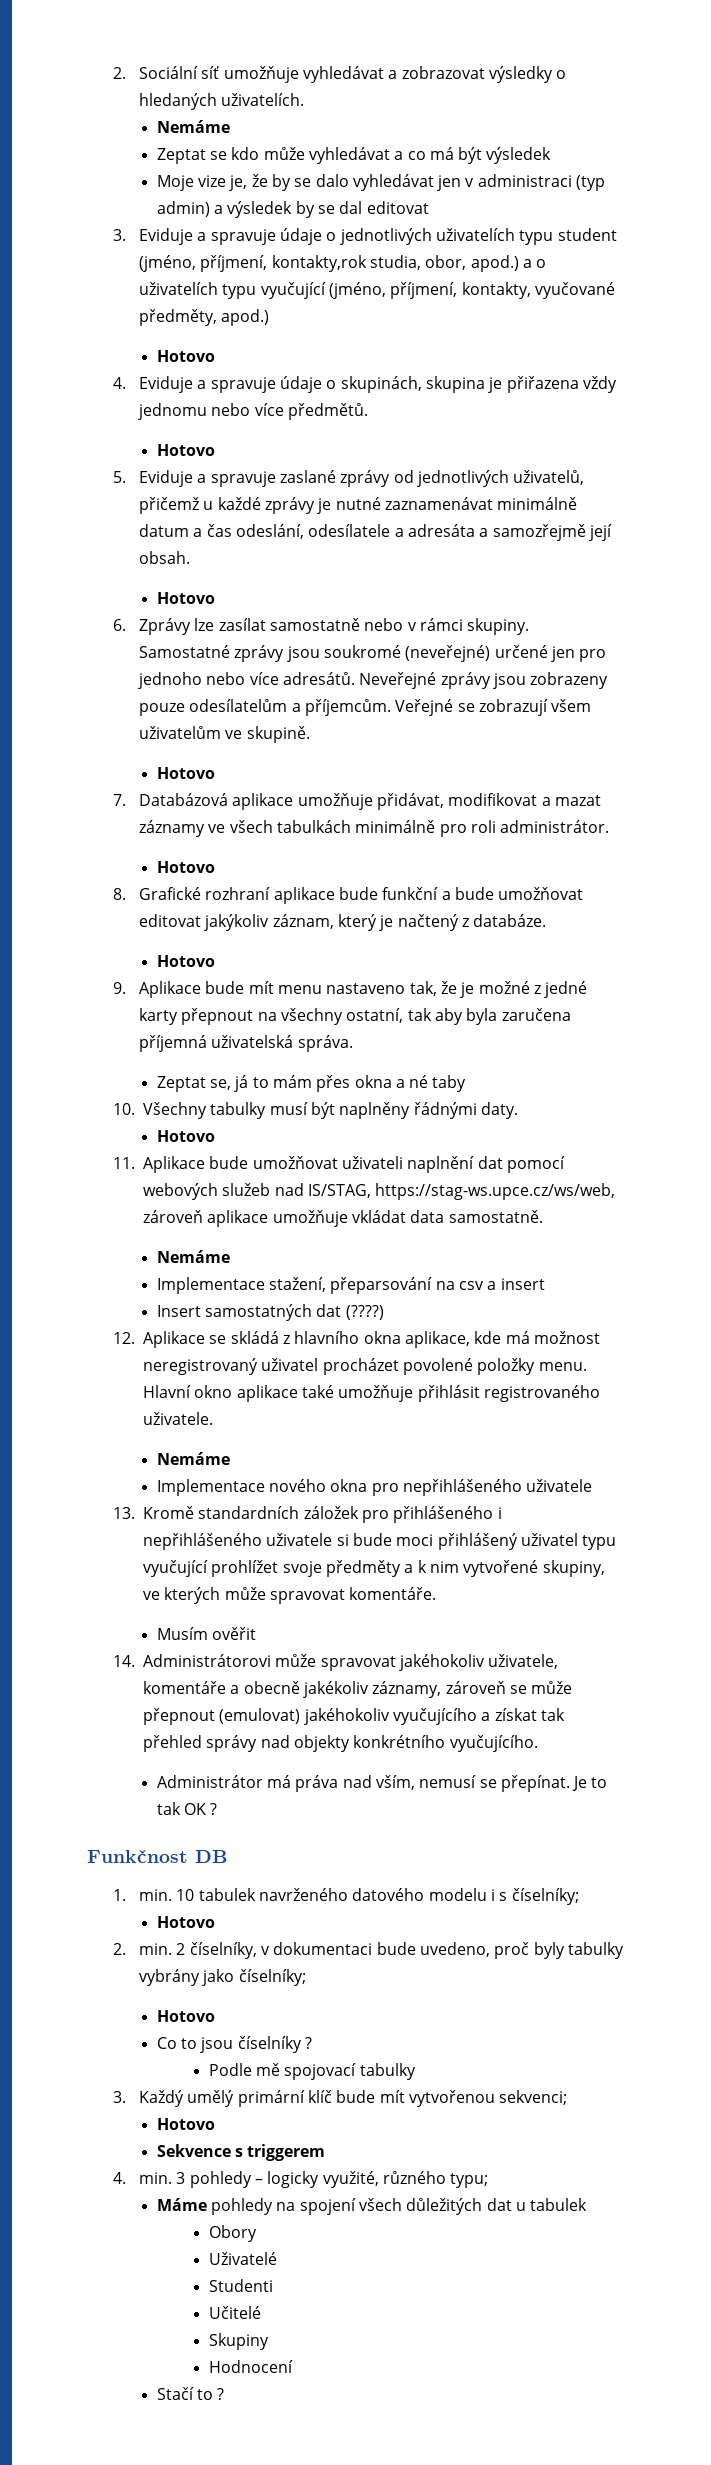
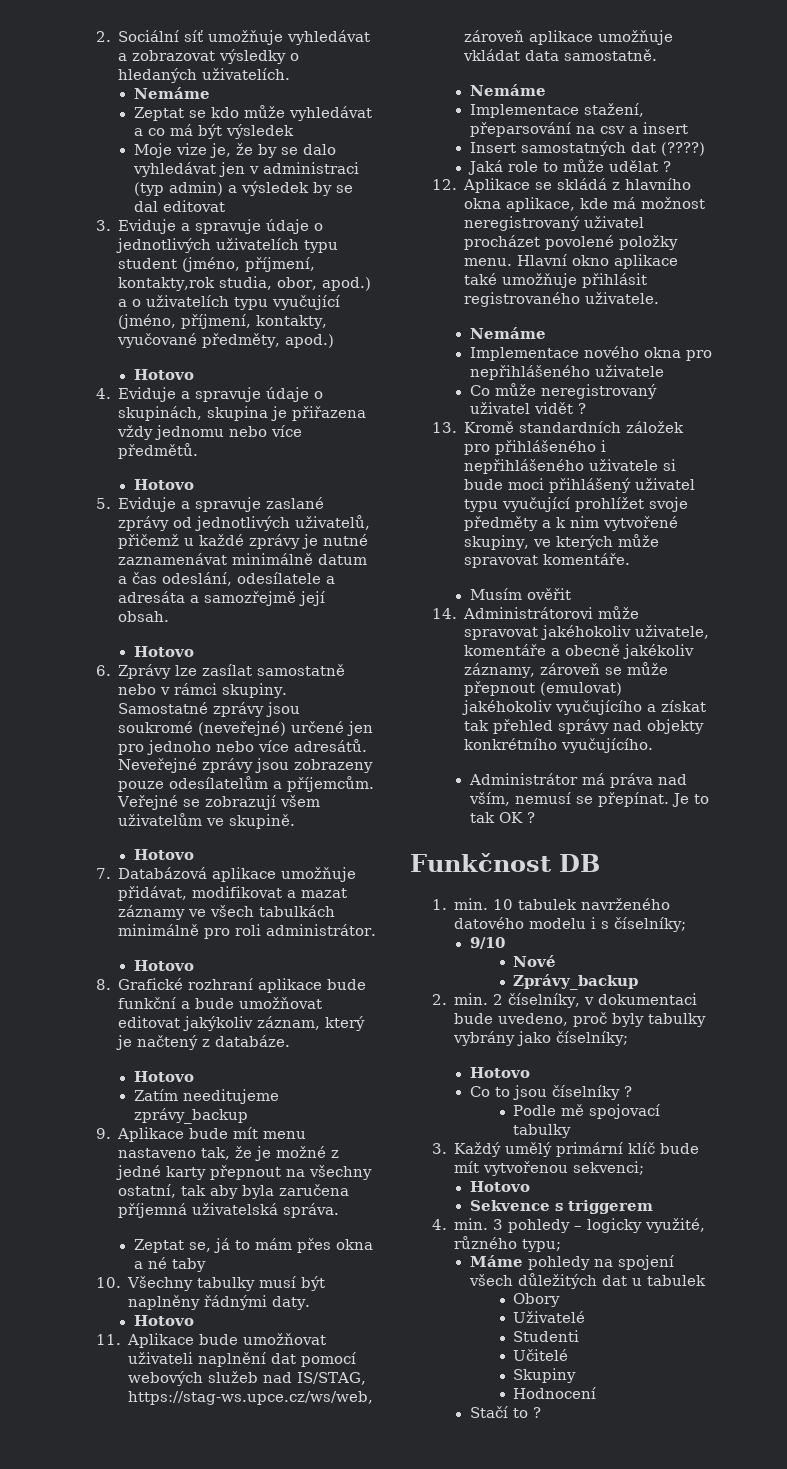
(215, 961) none -> [133,1089,279,1104] [133,1108,248,1124] // Zatím needitujeme zprávy_backup
(384, 1312) none -> [467,159,671,175] // Jaká role to může udělat ?
(593, 1485) none -> [469,383,657,399] [469,402,586,414] // Co může neregistrovaný uživatel vidět ?
[156,1916,215,1928] Hotovo -> [469,937,505,949] [513,955,557,967] [513,974,639,990] 9/10 // Nové // Zprávy_backup

